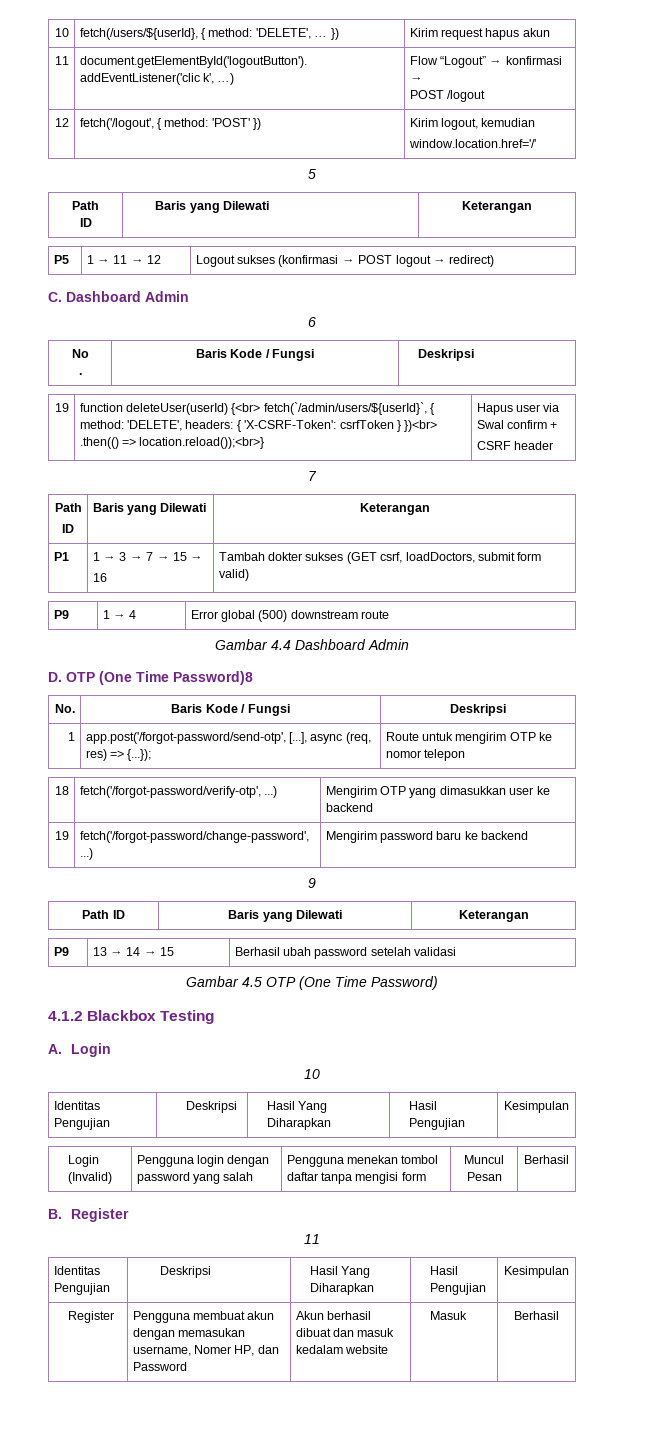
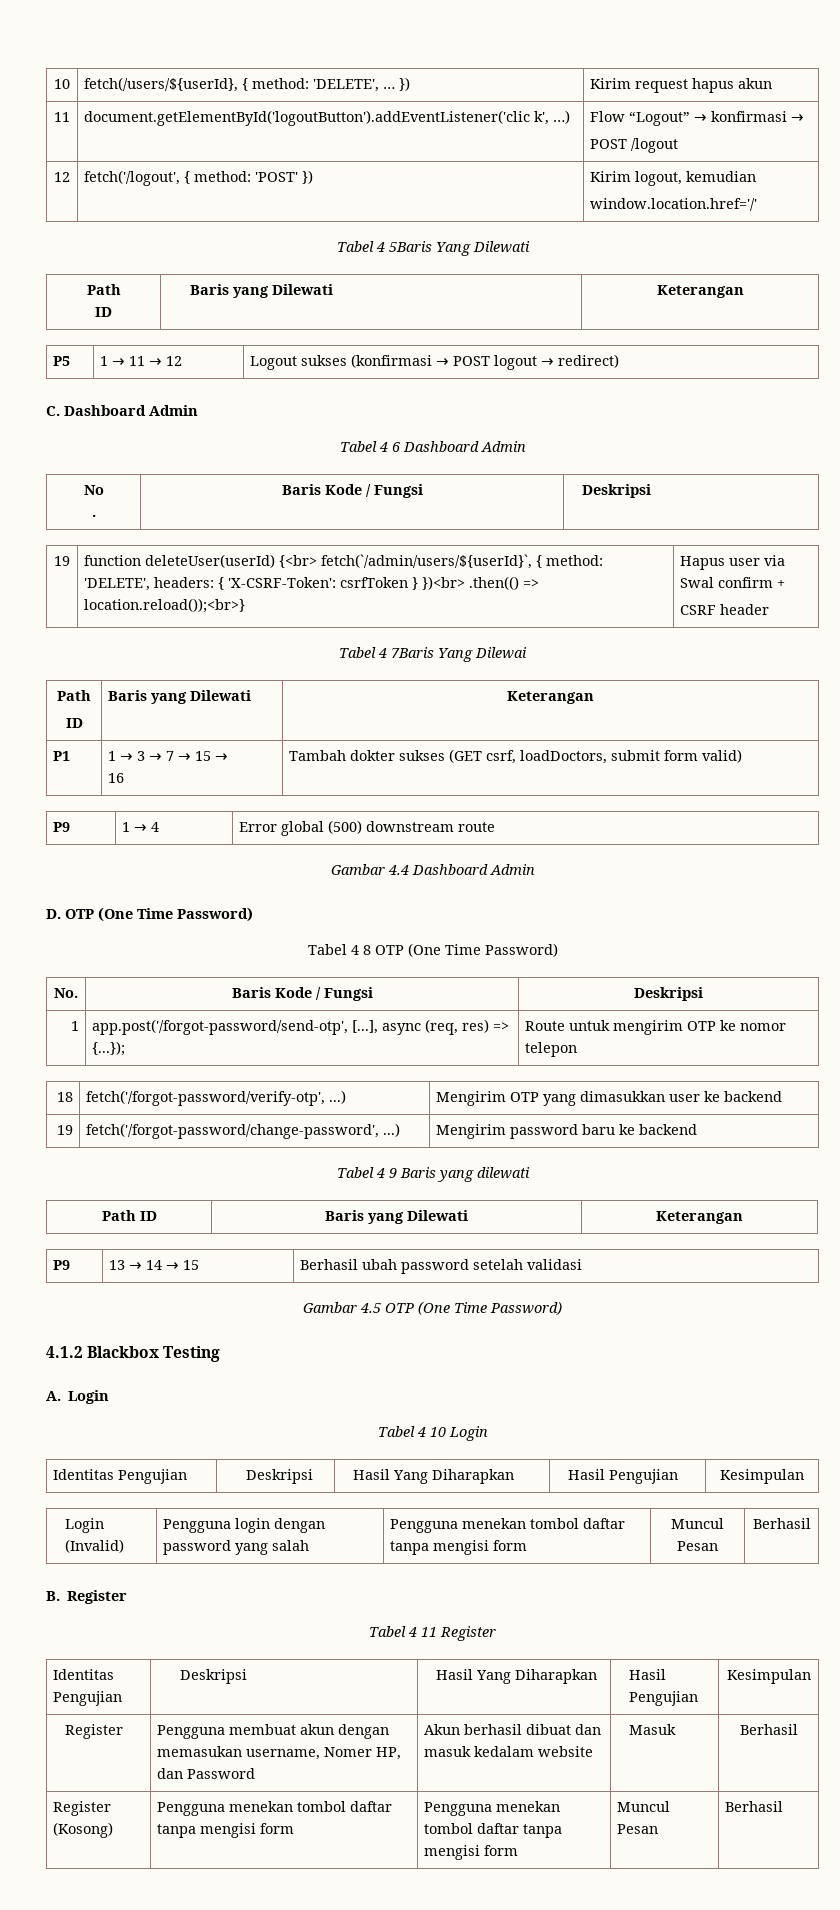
[308,169,316,179] 5 -> [336,241,530,256] Tabel 4 5Baris Yang Dilewati
(189, 296) none -> [339,441,388,452] Tabel 4
(316, 322) none -> [402,441,526,452] Dashboard Admin
[308,471,317,481] 7 -> [339,647,527,662] Tabel 4 7Baris Yang Dilewai
[173,671,253,685] Password)8 -> [177,907,253,922] [307,943,558,957] Password) // Tabel 4 8 OTP (One Time Password)
(529, 835) none -> [336,1167,385,1178] Tabel 4
(316, 883) none -> [399,1167,530,1182] Baris yang dilewati
[304,1069,320,1079] 10 -> [377,1426,488,1441] Tabel 4 10 Login
[304,1234,320,1244] 11 -> [369,1626,496,1641] Tabel 4 11 Register
(559, 1315) none -> [53,1801,112,1816] [53,1822,114,1838] [157,1801,393,1816] [157,1823,295,1838] [424,1801,561,1816] [424,1823,563,1838] [424,1845,519,1860] [617,1801,671,1812] [617,1824,659,1834] [725,1801,784,1812] // Register (Kosong) | Pengguna menekan tombol daftar tanpa mengisi form | Pengguna menekan tombol daftar tanpa mengisi form | Muncul Pesan | Berhasil

